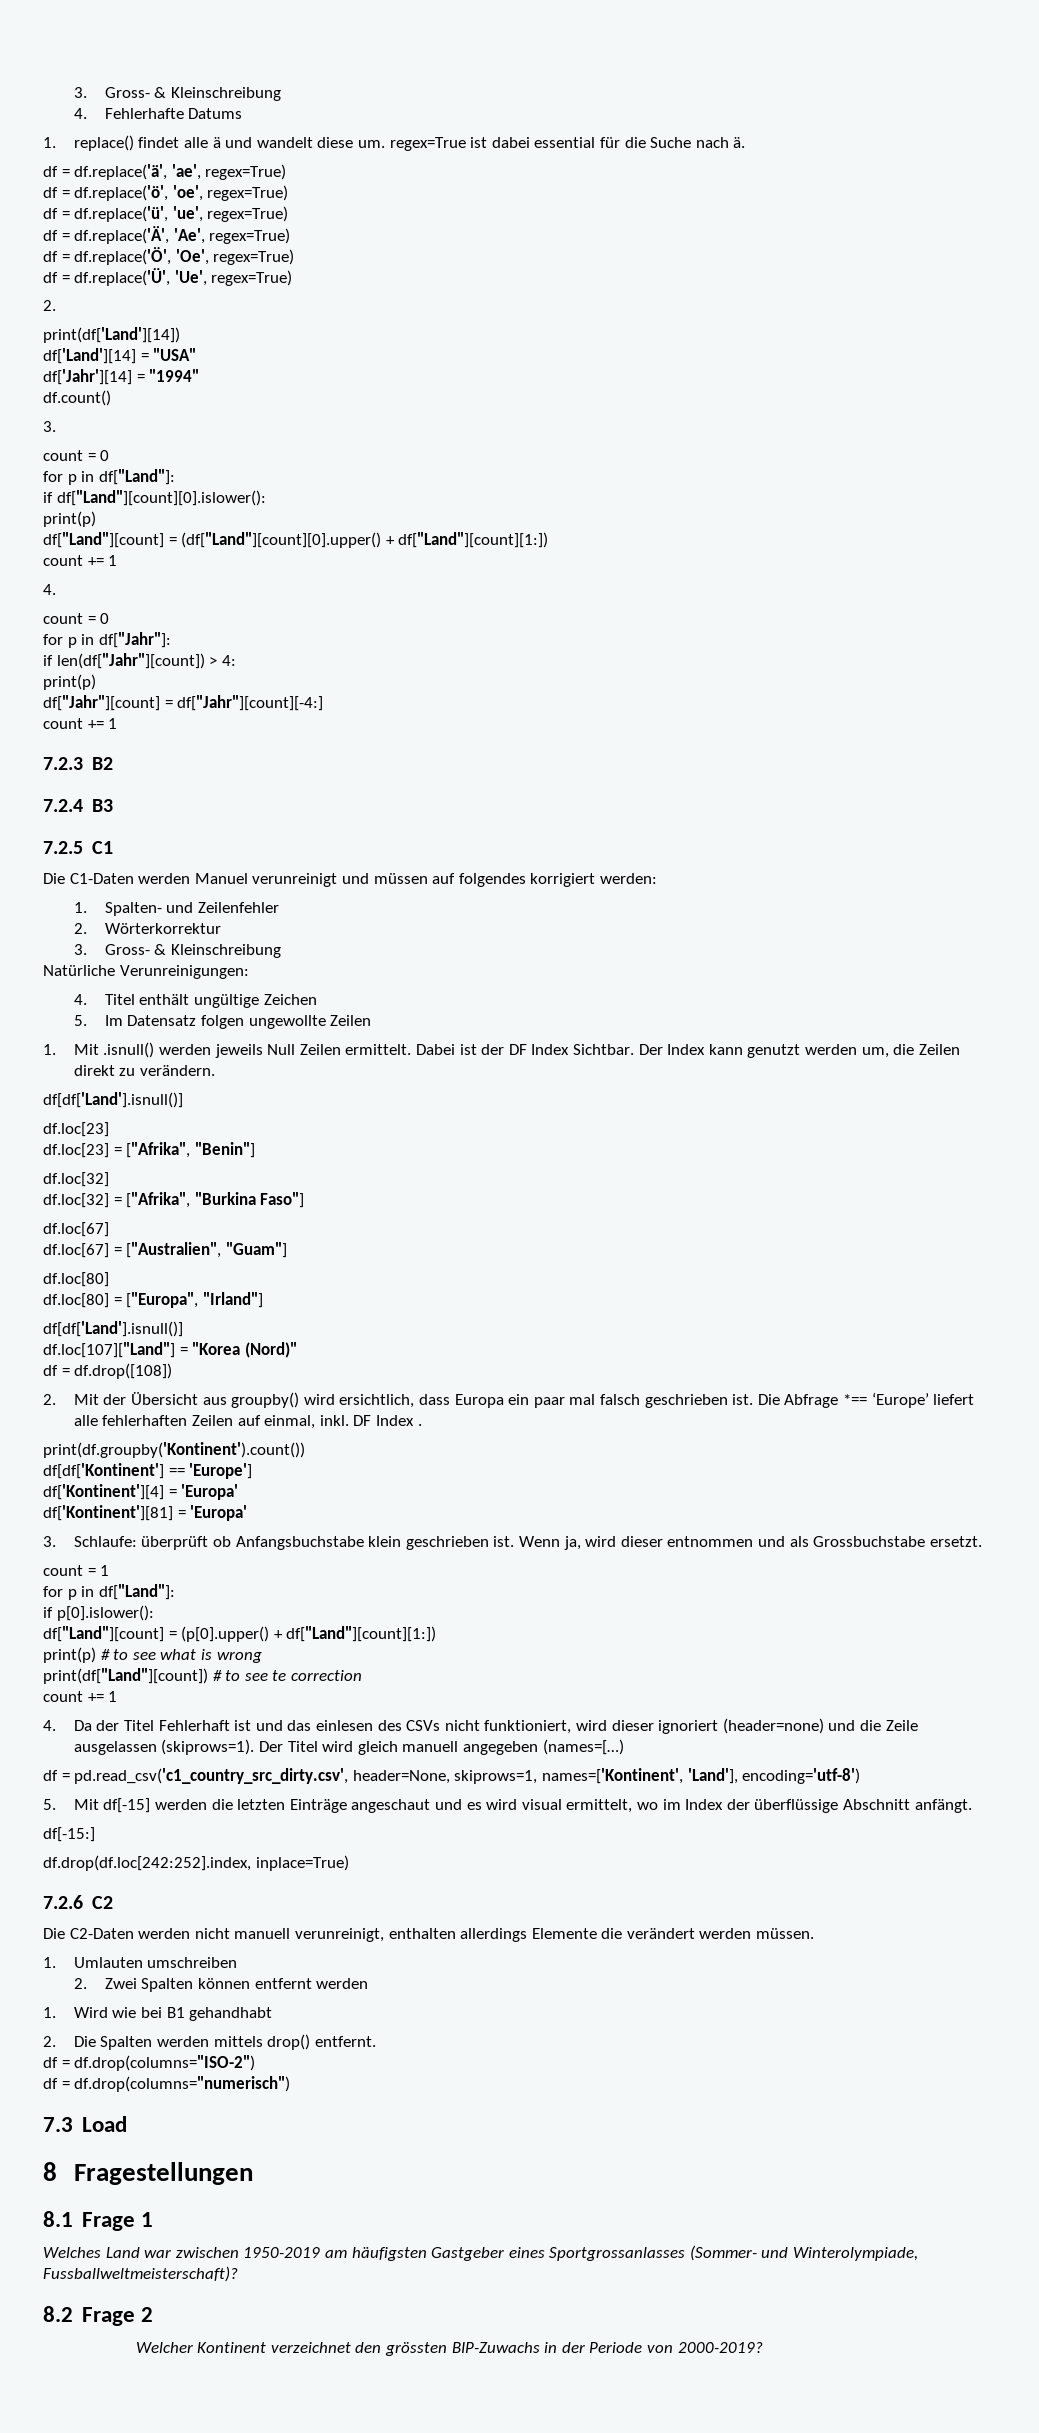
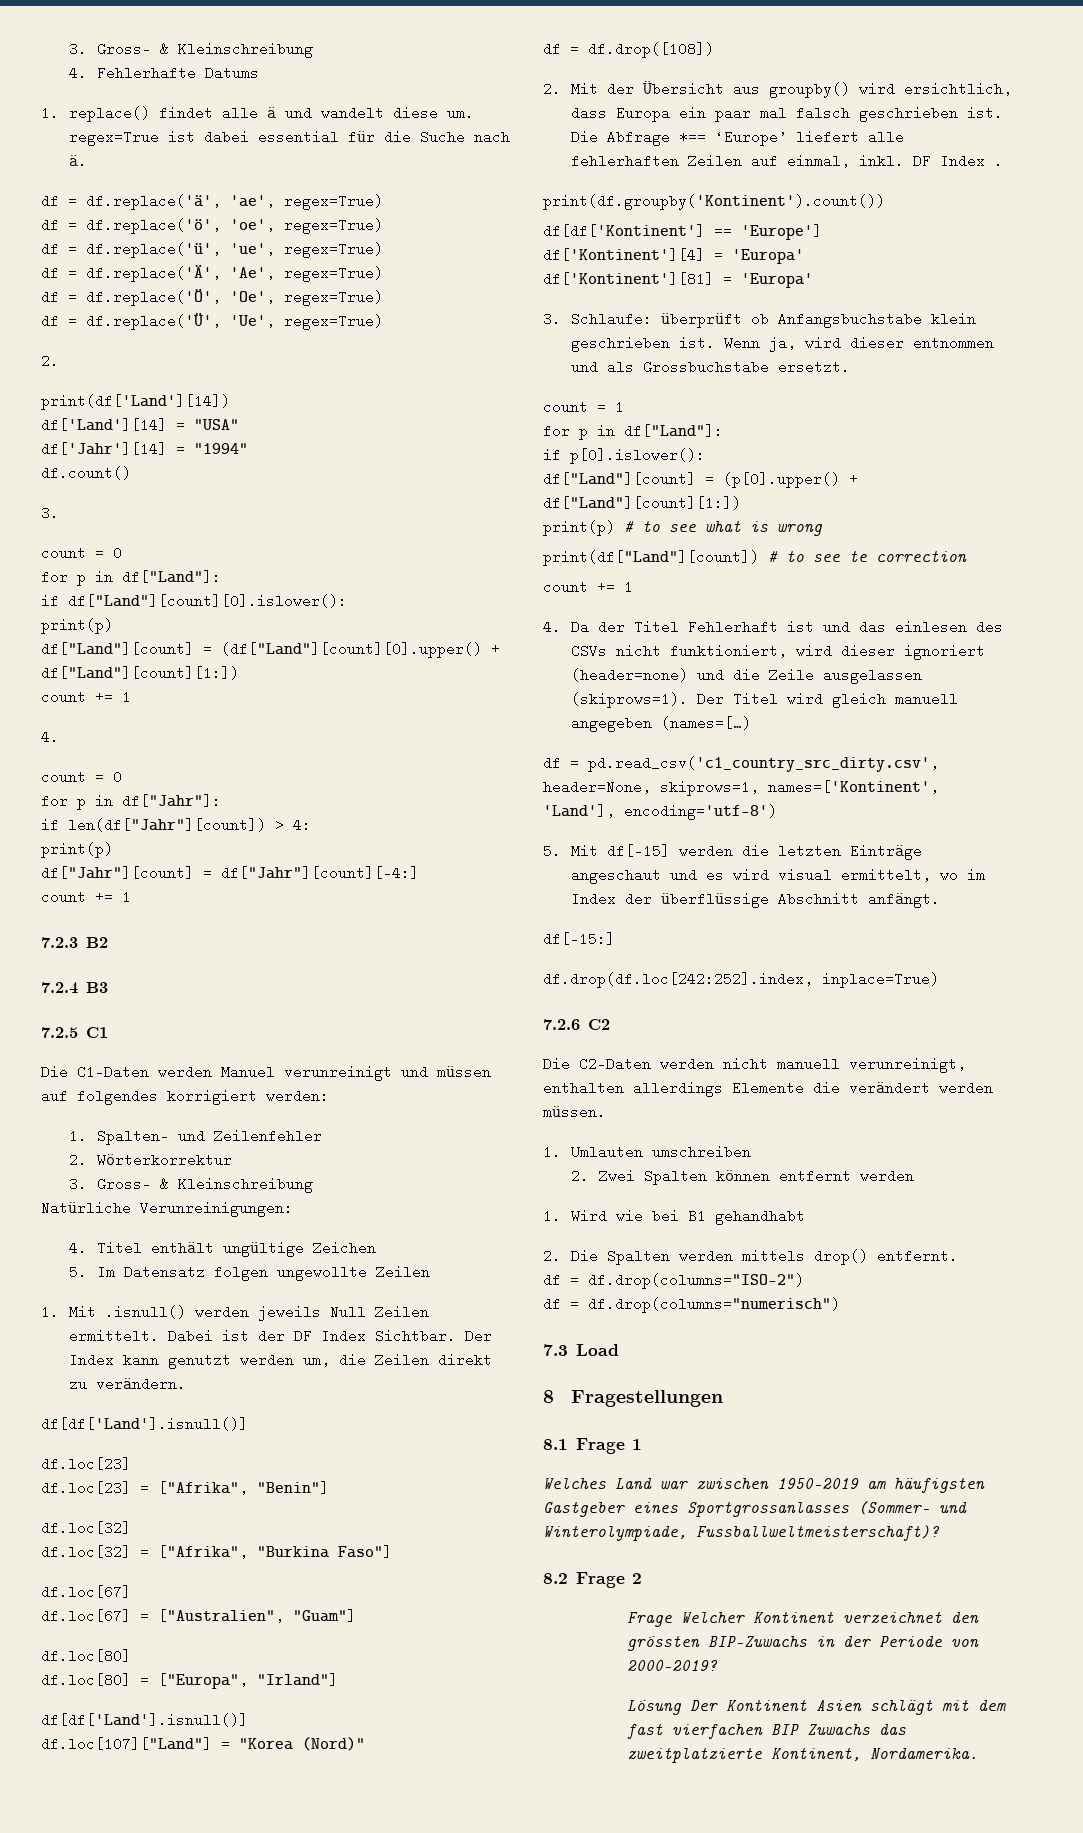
(153, 2314) none -> [627,1612,673,1627] Frage
(763, 2347) none -> [627,1699,1007,1715] [627,1723,907,1739] [627,1747,979,1763] // Lösung Der Kontinent Asien schlägt mit dem fast vierfachen BIP Zuwachs das zweitplatzierte Kontinent, Nordamerika.

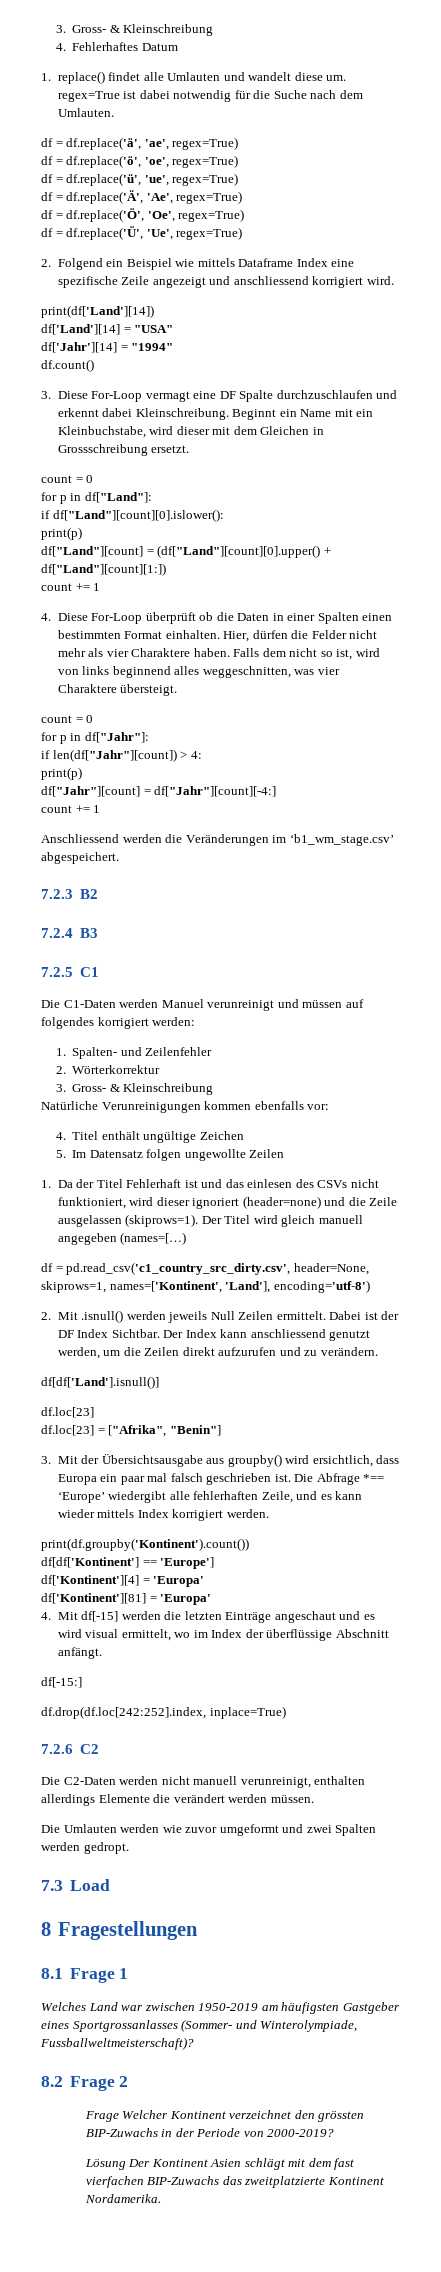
[97,66,260,80] Fehlerhafte Datums -> [72,42,178,51] Fehlerhaftes Datum
[267,107,277,118] ä -> [167,72,221,81] Umlauten
[258,130,340,144] essential -> [173,90,232,102] notwendig
[69,154,88,168] ä. -> [339,90,363,99] [57,108,114,117] dem Umlauten.
(59, 361) none -> [57,258,355,270] [57,276,394,288] Folgend ein Beispiel wie mittels Dataframe Index eine spezifische Zeile angezeigt und anschliessend korrigiert wird.
(59, 513) none -> [57,390,398,402] [57,408,374,420] [57,426,324,438] [57,444,190,456] Diese For-Loop vermagt eine DF Spalte durchzuschlaufen und erkennt dabei Kleinschreibung. Beginnt ein Name mit ein Kleinbuchstabe, wird dieser mit dem Gleichen in Grossschreibung ersetzt.
(59, 737) none -> [57,612,393,624] [57,630,378,642] [57,648,380,660] [57,666,340,678] [57,684,178,696] Diese For-Loop überprüft ob die Daten in einer Spalten einen bestimmten Format einhalten. Hier, dürfen die Felder nicht mehr als vier Charaktere haben. Falls dem nicht so ist, wird von links beginnend alles weggeschnitten, was vier Charaktere übersteigt.
(131, 897) none -> [41,834,394,846] [41,852,119,864] // Anschliessend werden die Veränderungen im ‘b1_wm_stage.csv’ abgespeichert.
[140,1201,293,1217] Verunreinigungen: -> [101,1101,330,1113] Verunreinigungen kommen ebenfalls vor:
[69,1305,430,1321] [69,1329,493,1343] [69,1353,493,1369] [69,1377,187,1391] [41,1417,248,1431] [41,1457,131,1471] [41,1481,329,1495] [41,1521,131,1535] [41,1545,392,1559] [41,1585,131,1599] [41,1609,356,1623] [41,1649,131,1663] [41,1673,338,1689] [41,1713,248,1727] [41,1737,365,1751] [543,42,714,58] [543,81,1013,98] [571,106,1004,122] [571,130,905,146] [571,154,1004,168] [543,194,885,210] [543,224,822,240] [543,248,804,264] [543,272,813,288] [543,312,977,328] [571,336,995,352] [571,360,851,374] [543,400,624,414] [543,424,723,440] [543,448,705,464] [543,472,858,488] [543,496,741,510] [543,520,823,536] [543,550,967,566] [543,580,633,594] [543,620,561,634] Mit .isnull() werden jeweils Null Zeilen ermittelt. Dabei ist der DF Index Sichtbar. Der Index kann genutzt werden um, die Zeilen direkt zu verändern. // df[df['Land'].isnull()] // df.loc[23] // df.loc[23] = ["Afrika", "Benin"] // df.loc[32] // df.loc[32] = ["Afrika", "Burkina Faso"] // df.loc[67] // df.loc[67] = ["Australien", "Guam"] // df.loc[80] // df.loc[80] = ["Europa", "Irland"] // df[df['Land'].isnull()] // df.loc[107]["Land"] = "Korea (Nord)" // df = df.drop([108]) // 2. Mit der Übersicht aus groupby() wird ersichtlich, dass Europa ein paar mal falsch geschrieben ist. Die Abfrage *== ‘Europe’ liefert alle fehlerhaften Zeilen auf einmal, inkl. DF Index . // print(df.groupby('Kontinent').count()) // df[df['Kontinent'] == 'Europe'] // df['Kontinent'][4] = 'Europa' // df['Kontinent'][81] = 'Europa' // 3. Schlaufe: überprüft ob Anfangsbuchstabe klein geschrieben ist. Wenn ja, wird dieser entnommen und als Grossbuchstabe ersetzt. // count = 1 // for p in df["Land"]: // if p[0].islower(): // df["Land"][count] = (p[0].upper() + df["Land"][count][1:]) // print(p) # to see what is wrong // print(df["Land"][count]) # to see te correction // count += 1 // 4. -> (51, 1184) none
[543,844,561,858] 5. -> [41,1310,400,1323] [57,1329,371,1341] [57,1347,378,1359] [41,1376,159,1389] [41,1407,94,1418] [41,1425,221,1437] [41,1454,400,1467] [57,1473,385,1485] [57,1491,363,1503] [57,1509,269,1521] [41,1538,249,1551] [41,1557,215,1569] [41,1575,205,1587] [41,1593,212,1605] [41,1612,51,1620] 2. Mit .isnull() werden jeweils Null Zeilen ermittelt. Dabei ist der DF Index Sichtbar. Der Index kann anschliessend genutzt werden, um die Zeilen direkt aufzurufen und zu verändern. // df[df['Land'].isnull()] // df.loc[23] // df.loc[23] = ["Afrika", "Benin"] // 3. Mit der Übersichtsausgabe aus groupby() wird ersichtlich, dass Europa ein paar mal falsch geschrieben ist. Die Abfrage *== ‘Europe’ wiedergibt alle fehlerhaften Zeile, und es kann wieder mittels Index korrigiert werden. // print(df.groupby('Kontinent').count()) // df[df['Kontinent'] == 'Europe'] // df['Kontinent'][4] = 'Europa' // df['Kontinent'][81] = 'Europa' // 4.
[543,1145,752,1159] [571,1169,915,1185] [543,1209,806,1225] [543,1249,959,1265] [543,1273,804,1289] [543,1297,840,1313] 1. Umlauten umschreiben // 2. Zwei Spalten können entfernt werden // 1. Wird wie bei B1 gehandhabt // 2. Die Spalten werden mittels drop() entfernt. // df = df.drop(columns="ISO-2") // df = df.drop(columns="numerisch") -> [41,1824,377,1836] [41,1842,129,1854] Die Umlauten werden wie zuvor umgeformt und zwei Spalten werden gedropt.
[771,1724,871,1735] BIP Zuwachs -> [147,2176,220,2185] BIP-Zuwachs
[771,1748,862,1761] Kontinent, -> [327,2177,384,2185] Kontinent

